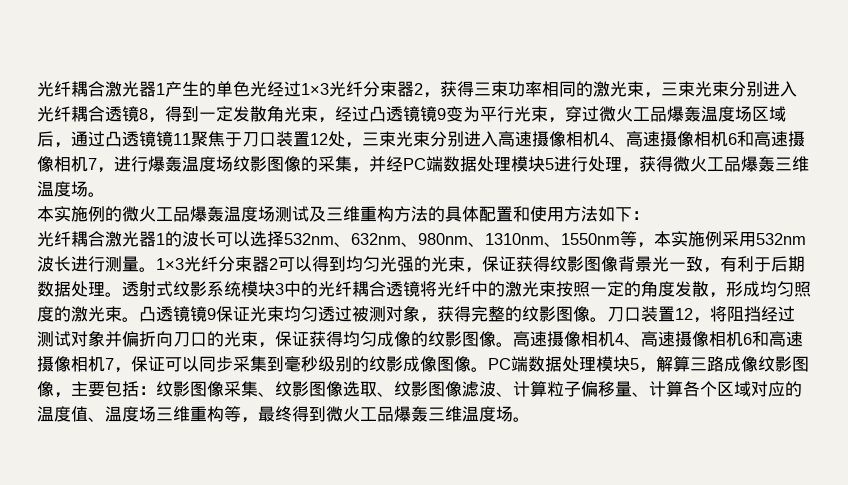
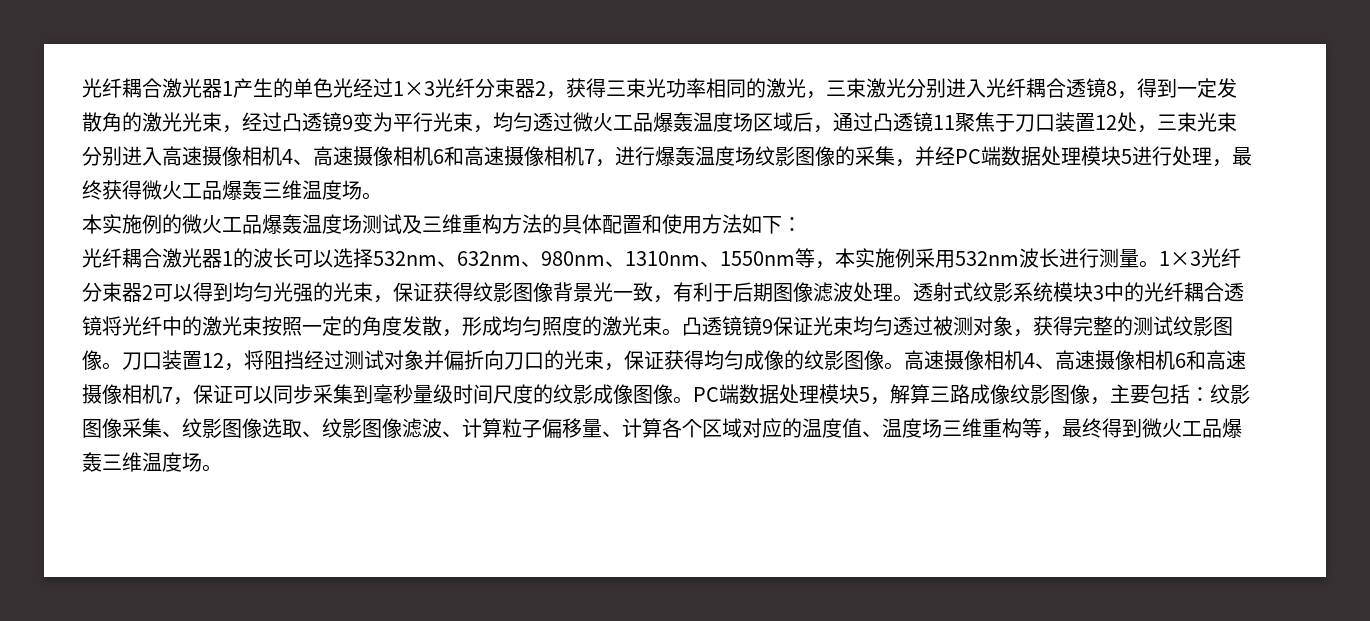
(508, 89) none -> [646,78,666,98] 光
[627,81,729,98] 束，三束光束 -> [806,78,906,99] ，三束激光
(284, 113) none -> [122,112,182,132] 的激光
[420,106,437,122] 镜 -> (342, 122) none
[565,106,582,122] 穿 -> [493,112,553,132] 均匀透
[156,131,173,147] 镜 -> (933, 122) none
(639, 170) none -> [1232,147,1252,166] [82,180,102,200] 最终
[37,281,71,297] 数据 -> [773,282,853,302] 图像滤波
(522, 314) none -> [1133,316,1173,336] 测试
[318,356,352,372] 级别 -> [413,384,533,404] 量级时间尺度

